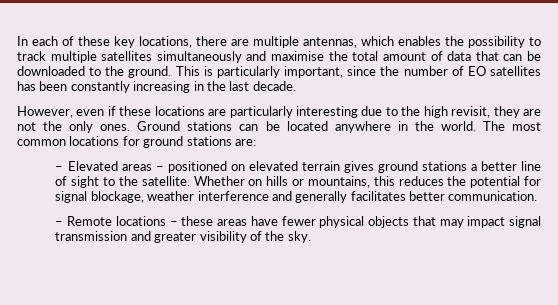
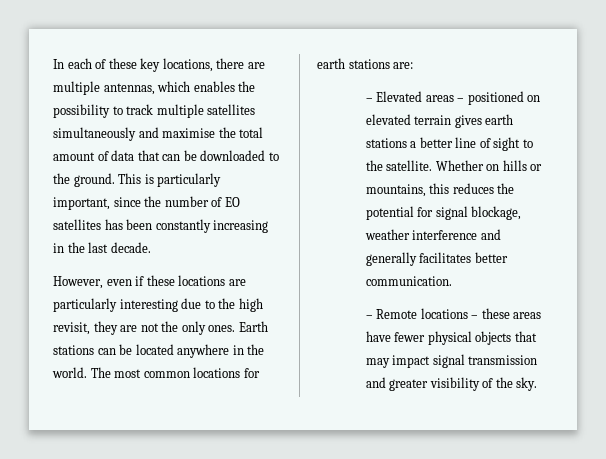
[137,121,181,131] Ground -> [238,321,268,332] Earth
[143,136,184,148] ground -> [317,58,345,69] earth
[377,161,418,173] ground -> [485,114,514,125] earth

